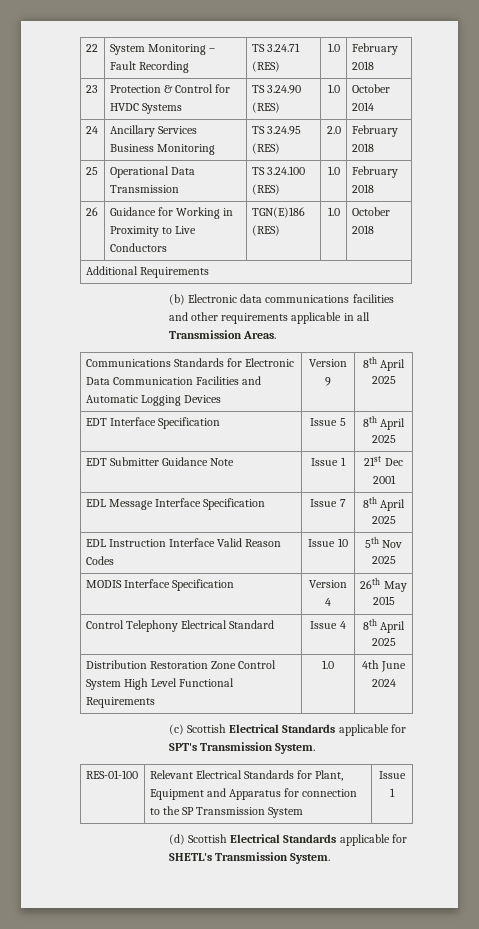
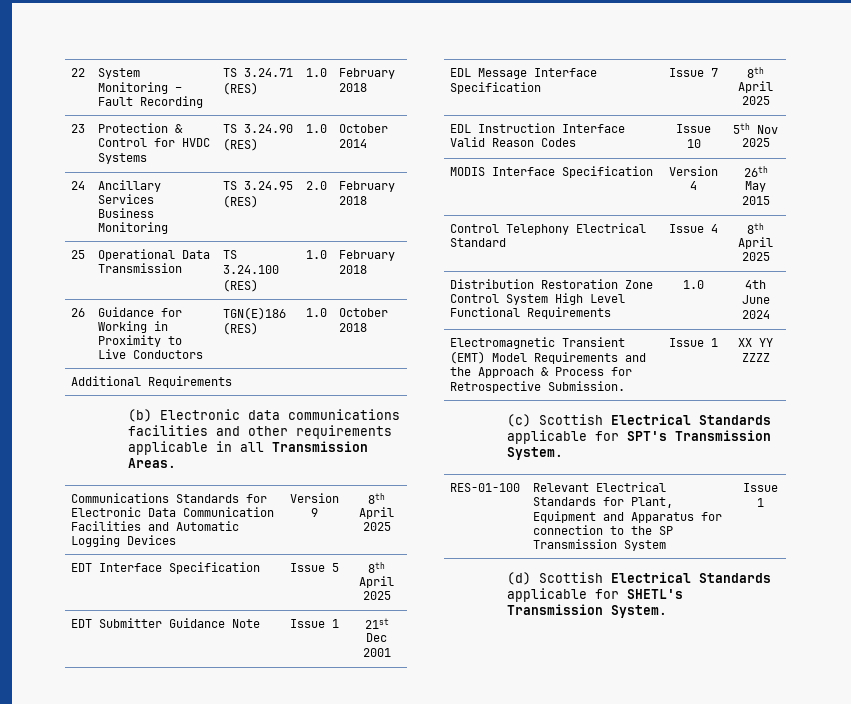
(396, 683) none -> [450,337,626,349] [450,351,647,364] [450,367,633,378] [450,381,626,393] [669,338,718,347] [738,338,773,347] [741,353,770,362] // Electromagnetic Transient (EMT) Model Requirements and the Approach & Process for Retrospective Submission. | Issue 1 | XX YY ZZZZ

